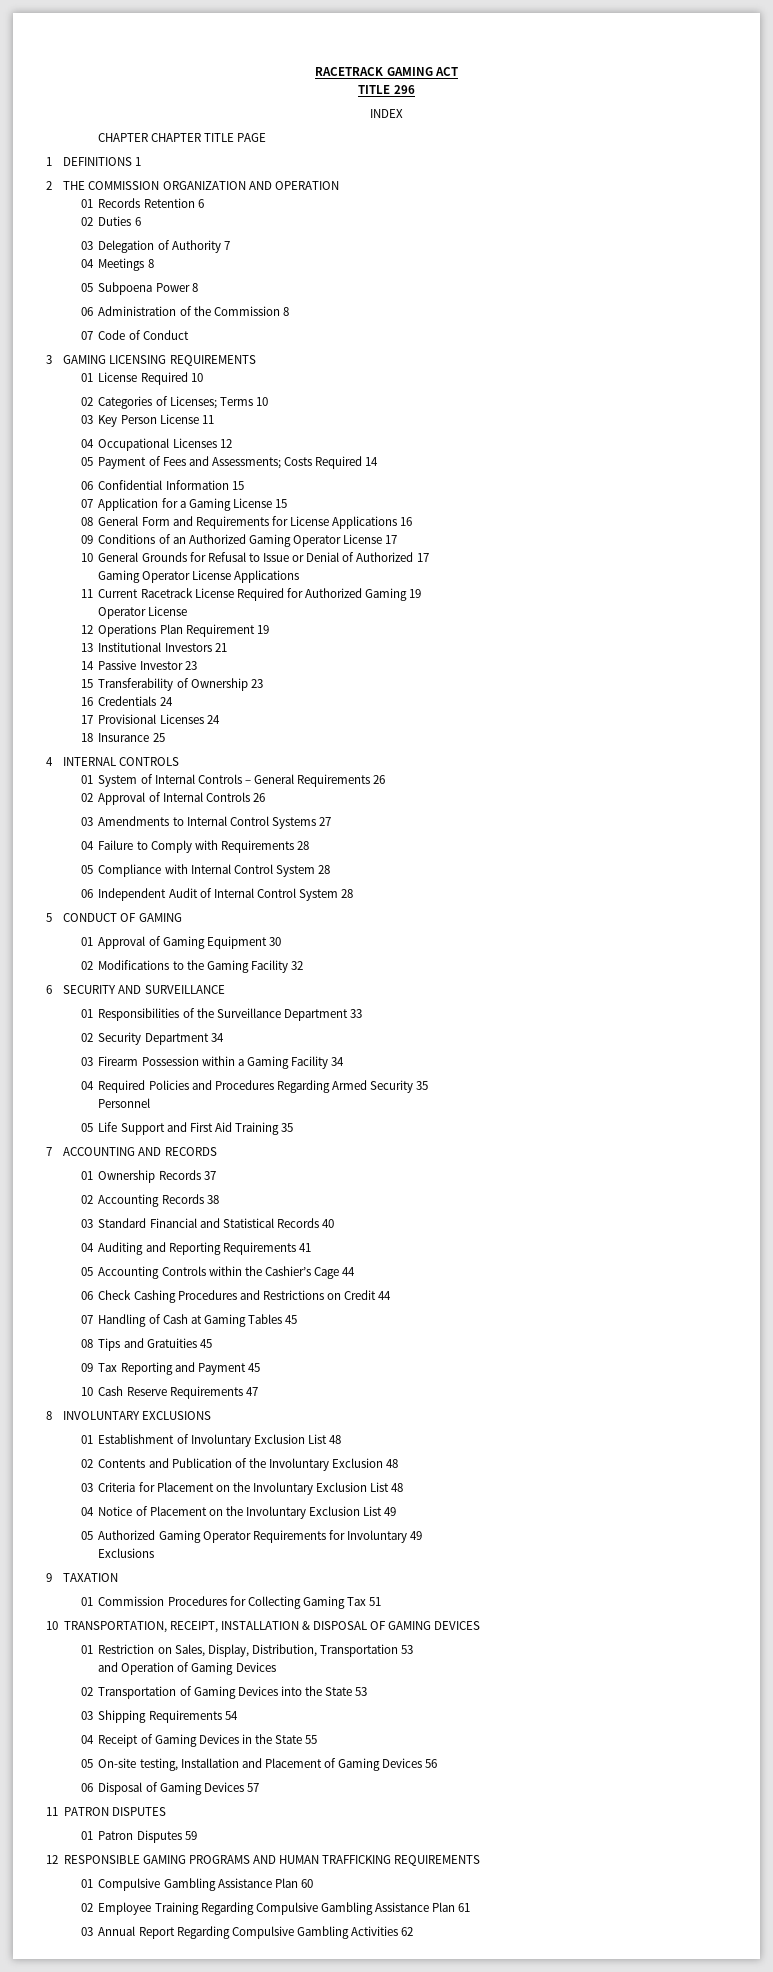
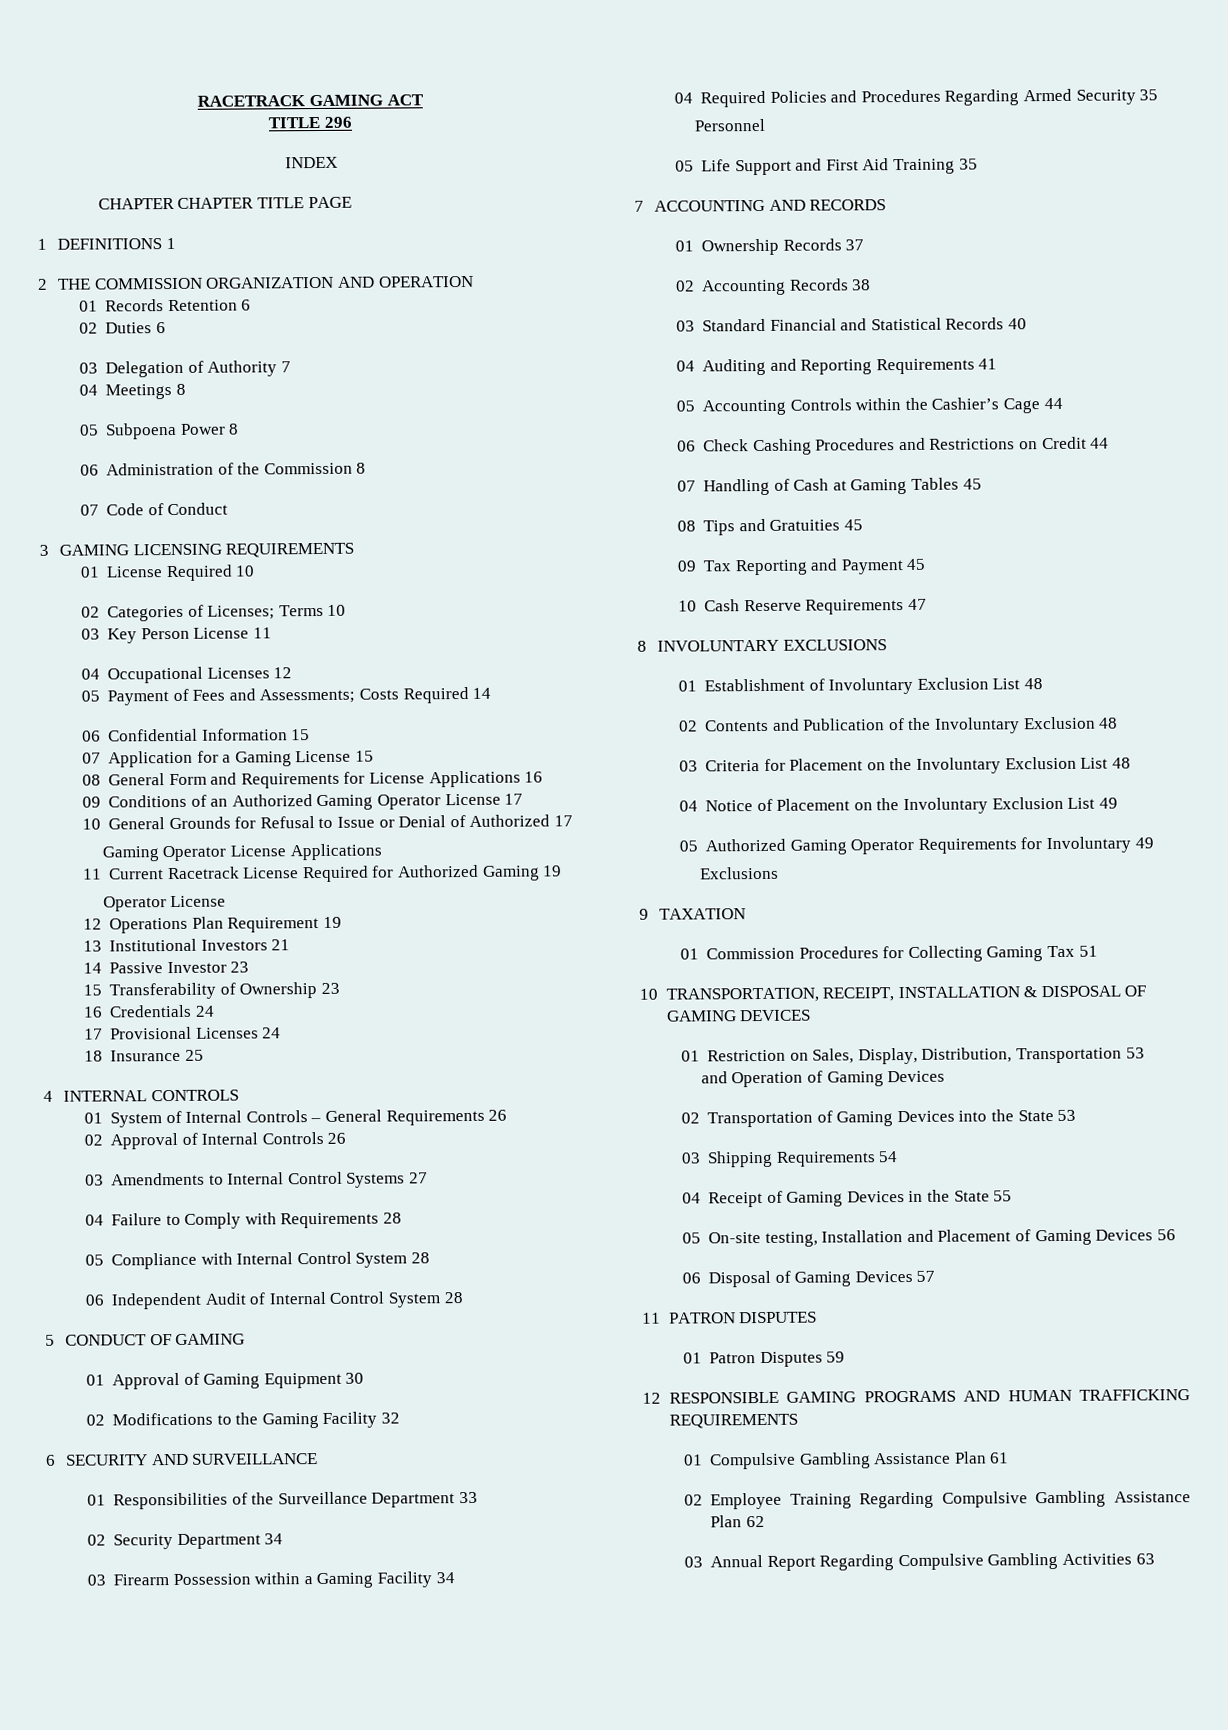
[300,1879,313,1888] 60 -> [990,1452,1010,1464] 61
[458,1903,471,1912] 61 -> [745,1515,765,1528] 62
[401,1927,414,1936] 62 -> [1135,1553,1155,1565] 63

